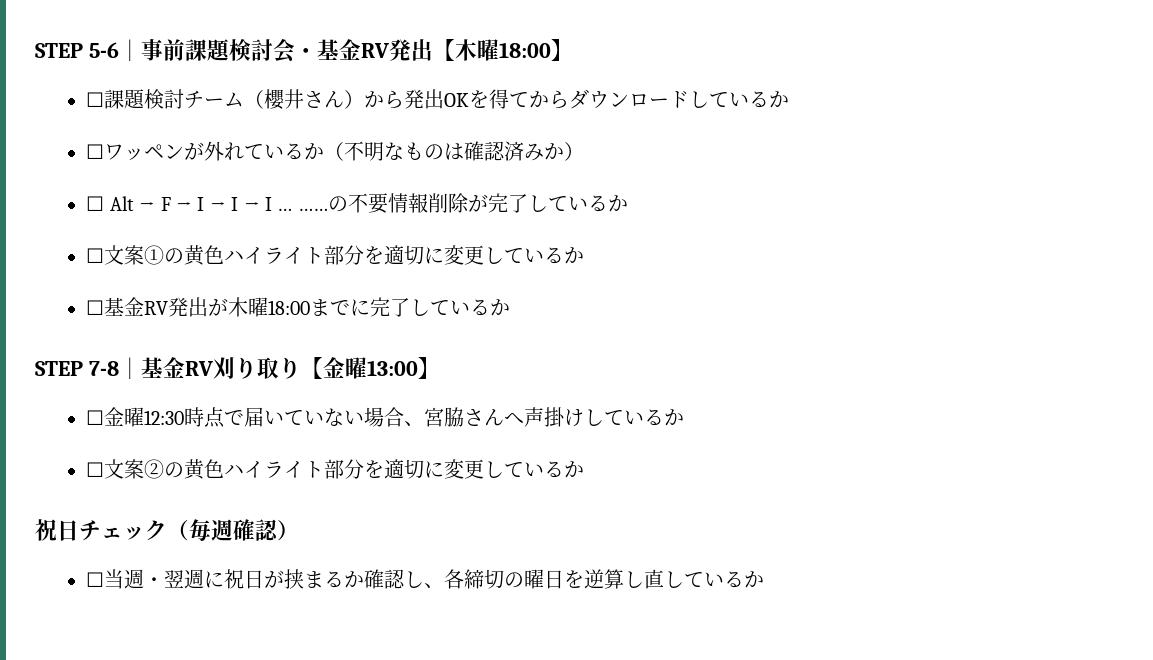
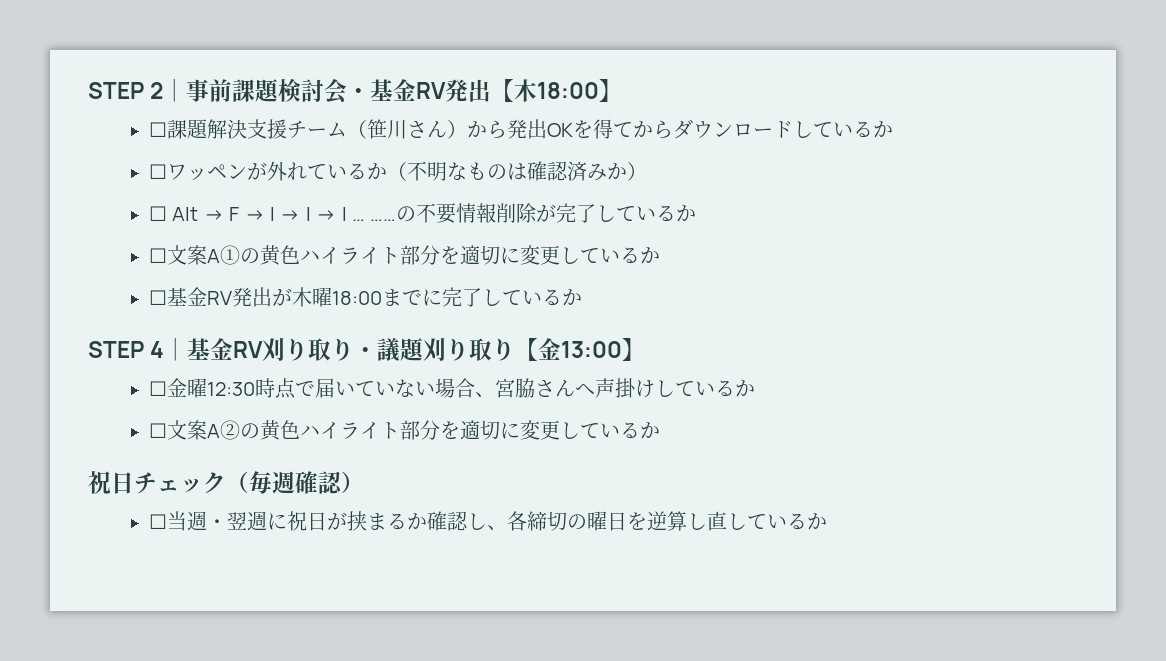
[35,42,119,58] STEP 5-6 -> [88,82,164,99] STEP 2
[476,39,499,61] 曜 -> (538, 90) none
[144,89,185,109] 検討 -> [207,119,288,139] 解決支援
[264,89,305,110] 櫻井 -> [367,119,408,139] 笹川
[144,245,165,265] ① -> [207,245,241,265] A①
[88,361,119,376] 7-8 -> [150,341,165,358] 4
[300,357,367,379] 【金曜 -> [354,338,562,362] ・議題刈り取り【金
[144,459,165,479] ② -> [207,420,241,440] A②

